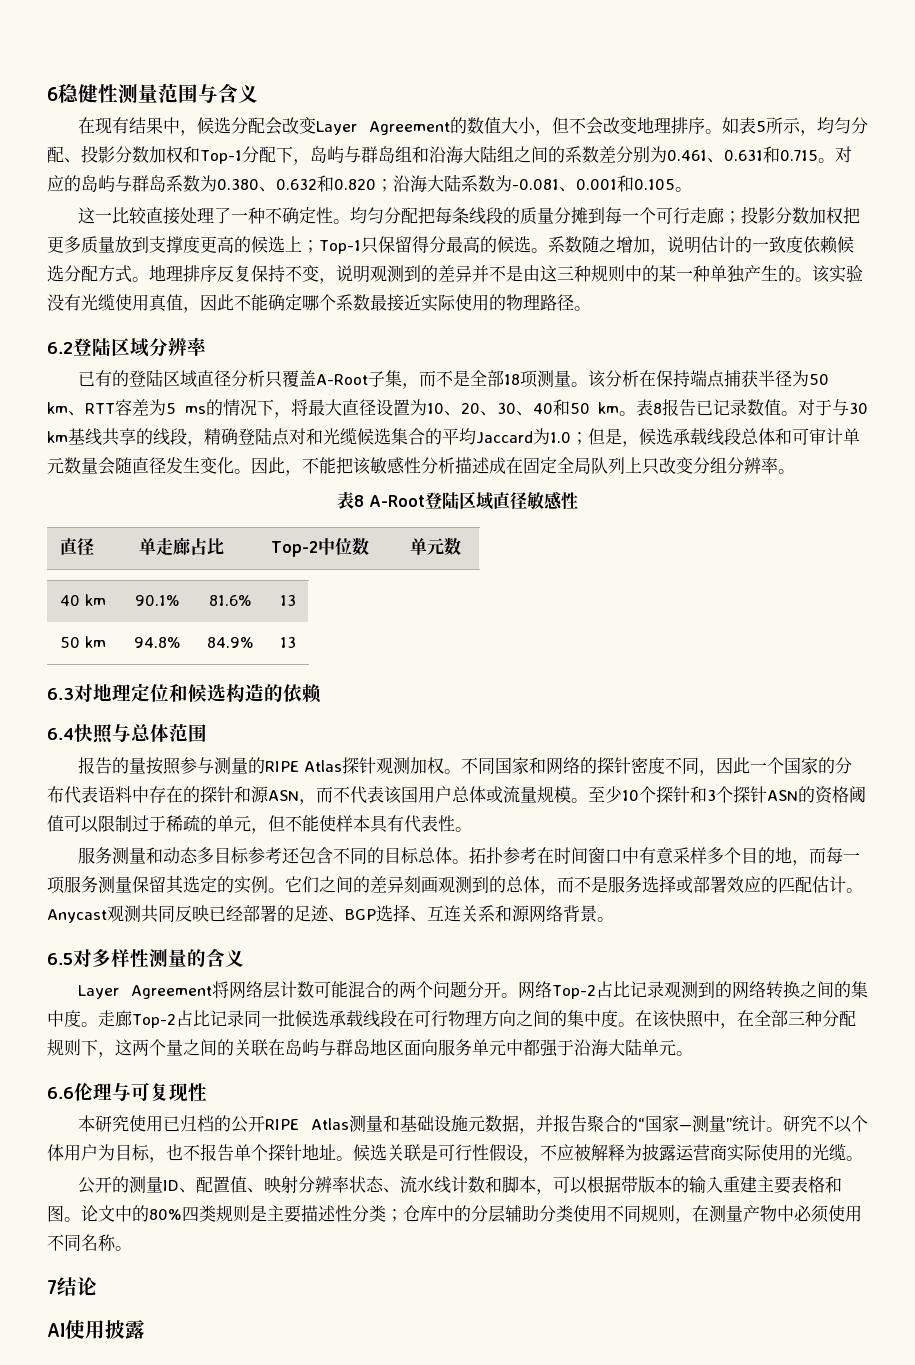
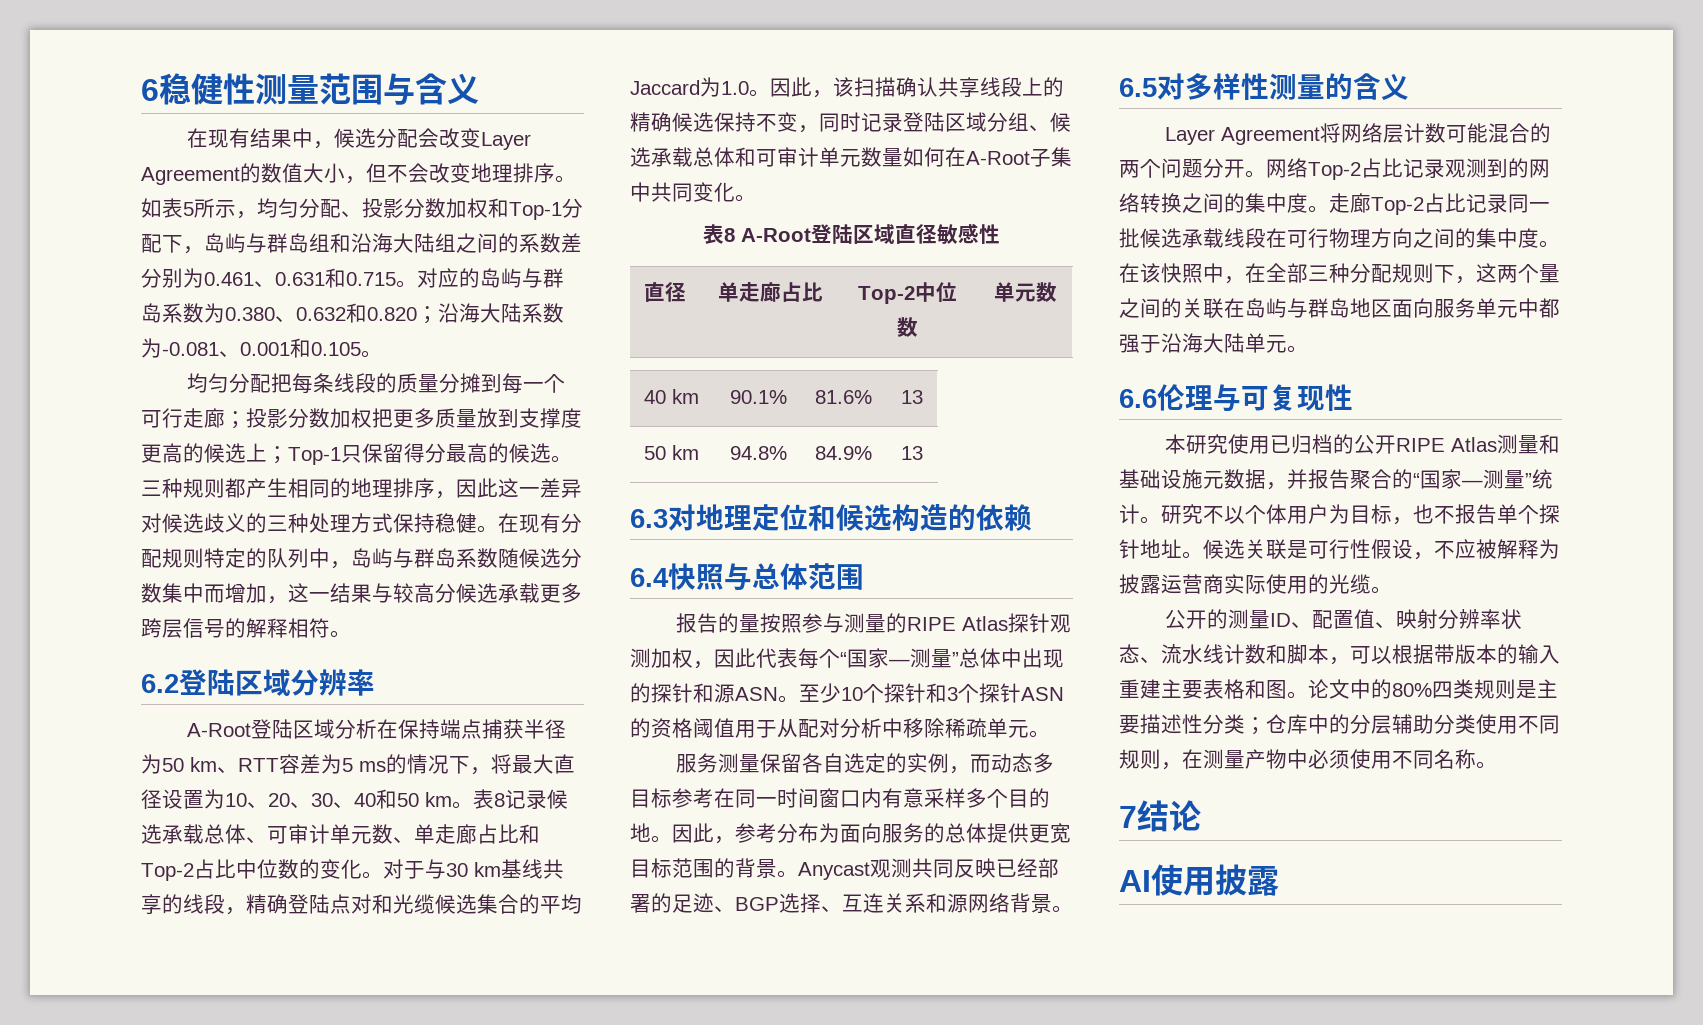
[77,207,350,225] 这一比较直接处理了一种不确定性。 -> (382, 354) none
[547,236,854,255] [47,265,863,284] [47,294,574,313] 系数随之增加，说明估计的一致度依赖候选分配方式。地理排序反复保持不变，说明观测到的差异并不是由这三种规则中的某一种单独产生的。该实验没有光缆使用真值，因此不能确定哪个系数最接近实际使用的物理路径 -> [141,478,582,499] [141,513,582,533] [141,548,582,569] [141,583,582,604] [141,618,330,638] 三种规则都产生相同的地理排序，因此这一差异对候选歧义的三种处理方式保持稳健。在现有分配规则特定的队列中，岛屿与群岛系数随候选分数集中而增加，这一结果与较高分候选承载更多跨层信号的解释相符
[77,369,606,389] 已有的登陆区域直径分析只覆盖A-Root子集，而不是全部18项测量。该 -> [186,719,335,739] A-Root登陆区域
[662,399,781,416] 报告已记录数值 -> [505,789,568,809] [141,824,540,844] [141,859,362,881] 记录候选承载总体、可审计单元数、单走廊占比和Top-2占比中位数的变化
[571,428,741,447] ；但是，候选承载线段 -> [749,77,1064,98] [630,112,1071,133] [630,147,693,167] 。因此，该扫描确认共享线段上的精确候选保持不变，同时记录登陆区域分组、候选承载
[98,457,778,476] 会随直径发生变化。因此，不能把该敏感性分析描述成在固定全局队列上只改变分组分辨率 -> [903,147,1072,167] [630,182,735,202] 如何在A-Root子集中共同变化
[443,757,852,776] [47,786,571,805] 。不同国家和网络的探针密度不同，因此一个国家的分布代表语料中存在的探针和源ASN，而不代表该国用户总体或流量规模 -> [693,648,1064,669] [630,683,778,703] ，因此代表每个“国家—测量”总体中出现的探针和源ASN
[64,815,472,834] [77,847,554,864] 可以限制过于稀疏的单元，但不能使样本具有代表性。 // 服务测量和动态多目标参考还包含不同的目标总体。拓扑参考在 -> [735,718,1050,738] [675,753,1054,774] [630,788,777,808] 用于从配对分析中移除稀疏单元。 // 服务测量保留各自选定的实例，而动态多目标参考在同一
[621,847,639,864] 中 -> [861,788,882,808] 内
[791,847,860,866] [47,875,846,895] ，而每一项服务测量保留其选定的实例。它们之间的差异刻画观测到的总体，而不是服务选择或部署效应的匹配估计 -> [651,823,1071,844] [630,858,777,878] 。因此，参考分布为面向服务的总体提供更宽目标范围的背景

